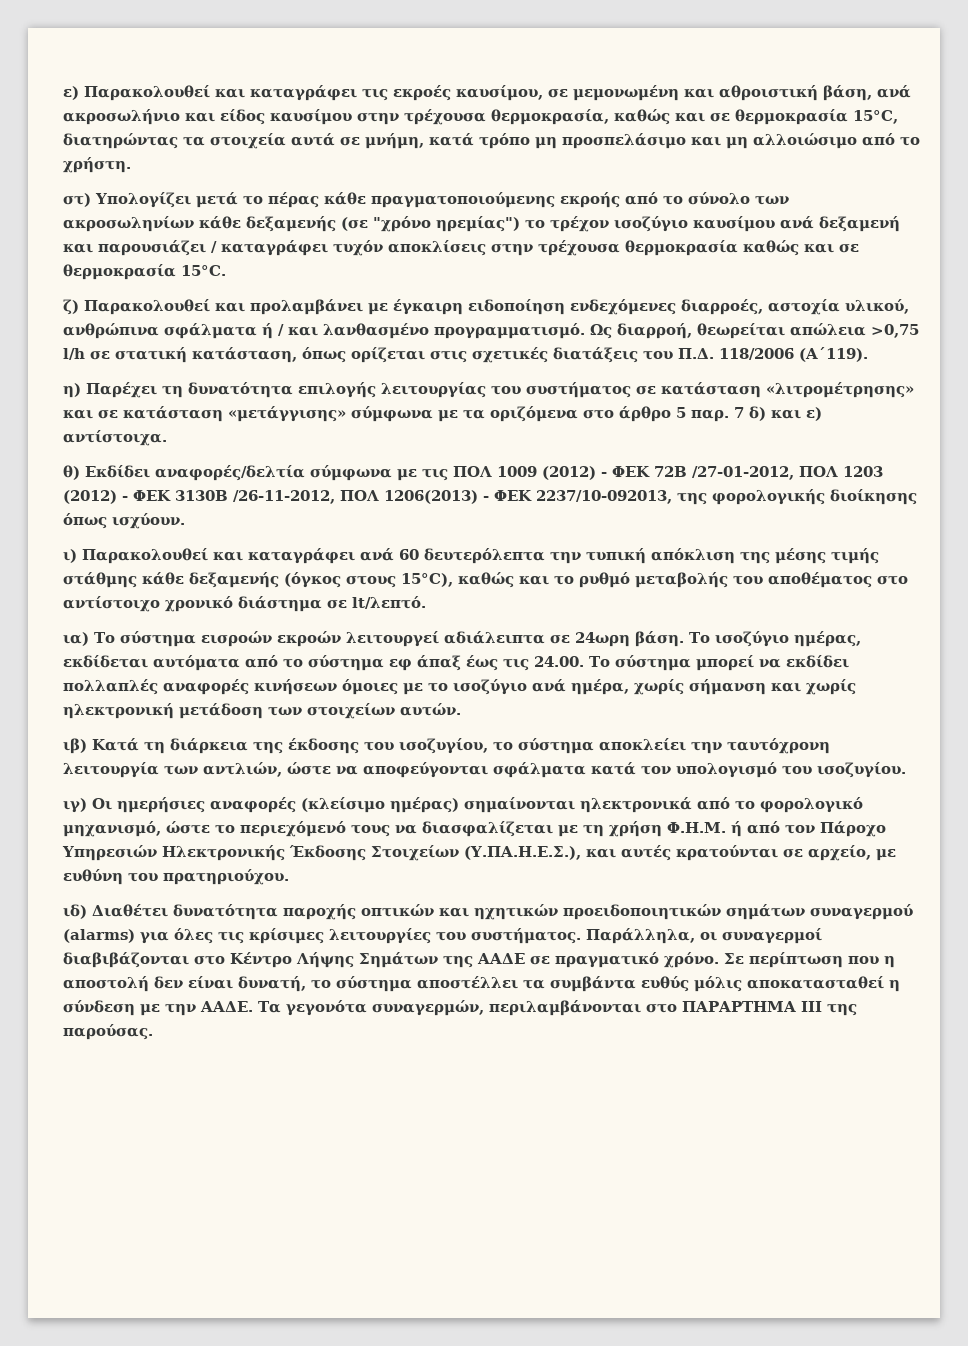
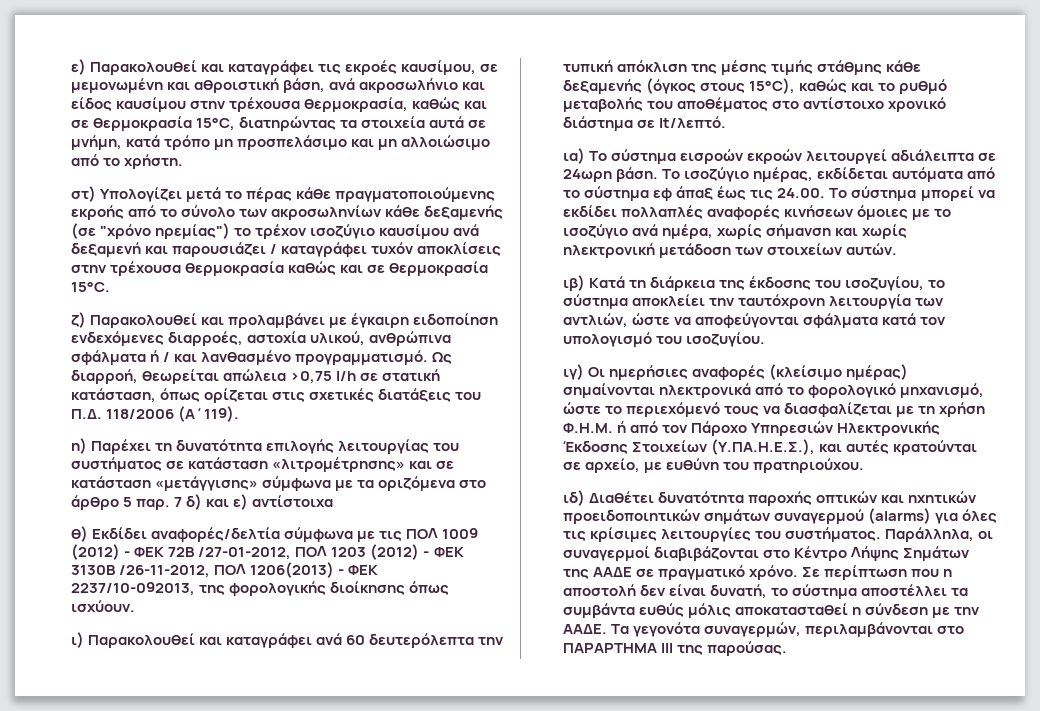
[62,430,167,446] αντίστοιχα. -> [252,495,334,507] αντίστοιχα

